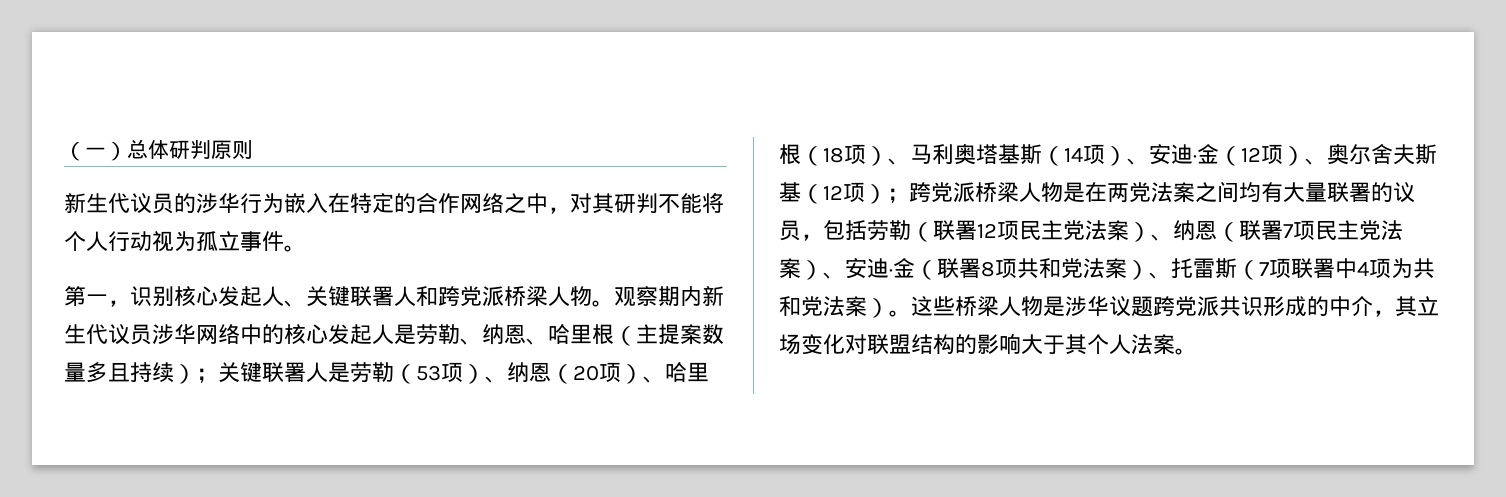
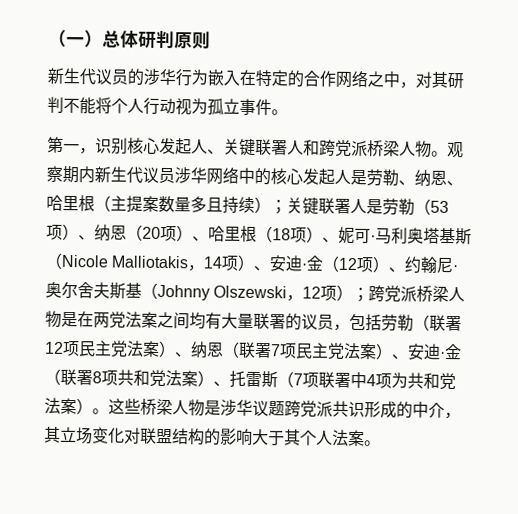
(910, 161) none -> [338,226,376,244] 妮可·
(1064, 156) none -> [61,254,205,272] Nicole Malliotakis，
(1327, 161) none -> [404,256,459,274] 约翰尼·
(823, 194) none -> [157,284,304,302] Johnny Olszewski，

